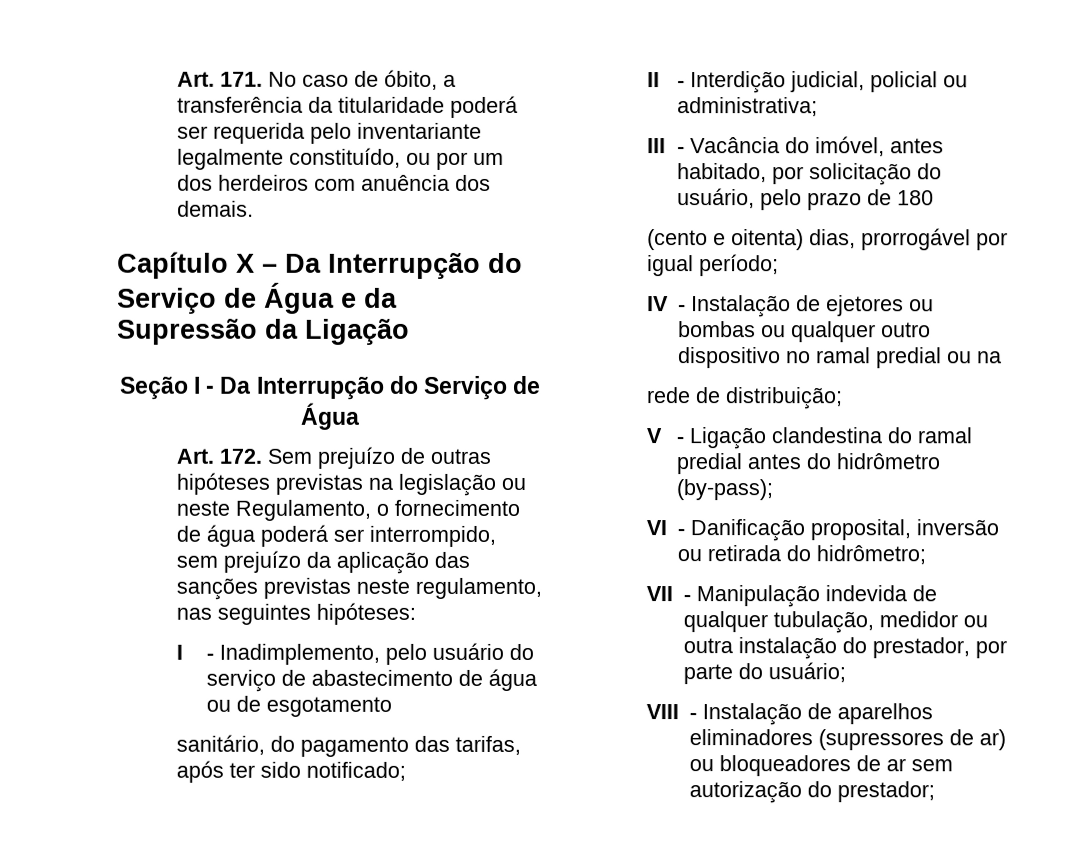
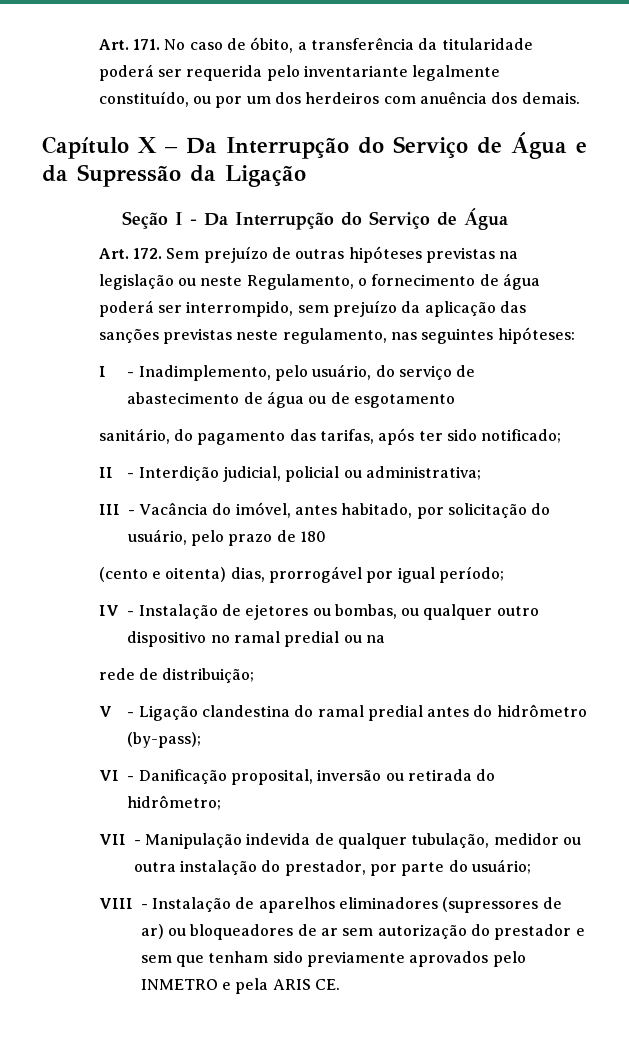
[432,642,505,660] usuário -> [312,364,372,380] usuário,
[677,321,756,338] bombas -> [334,604,397,619] bombas,
[836,781,935,803] prestador; -> [494,924,585,940] [140,951,526,967] [140,978,341,994] prestador e sem que tenham sido previamente aprovados pelo INMETRO e pela ARIS CE.

